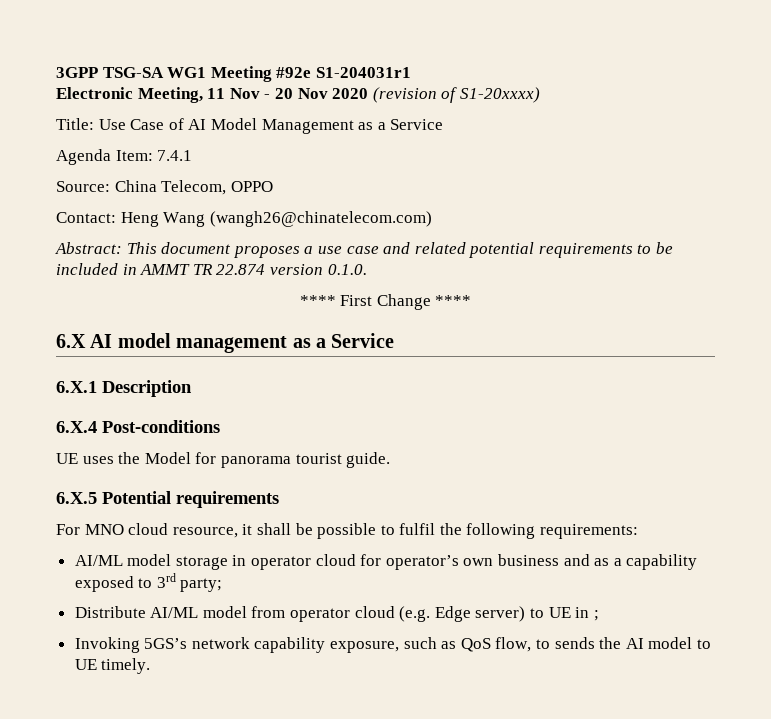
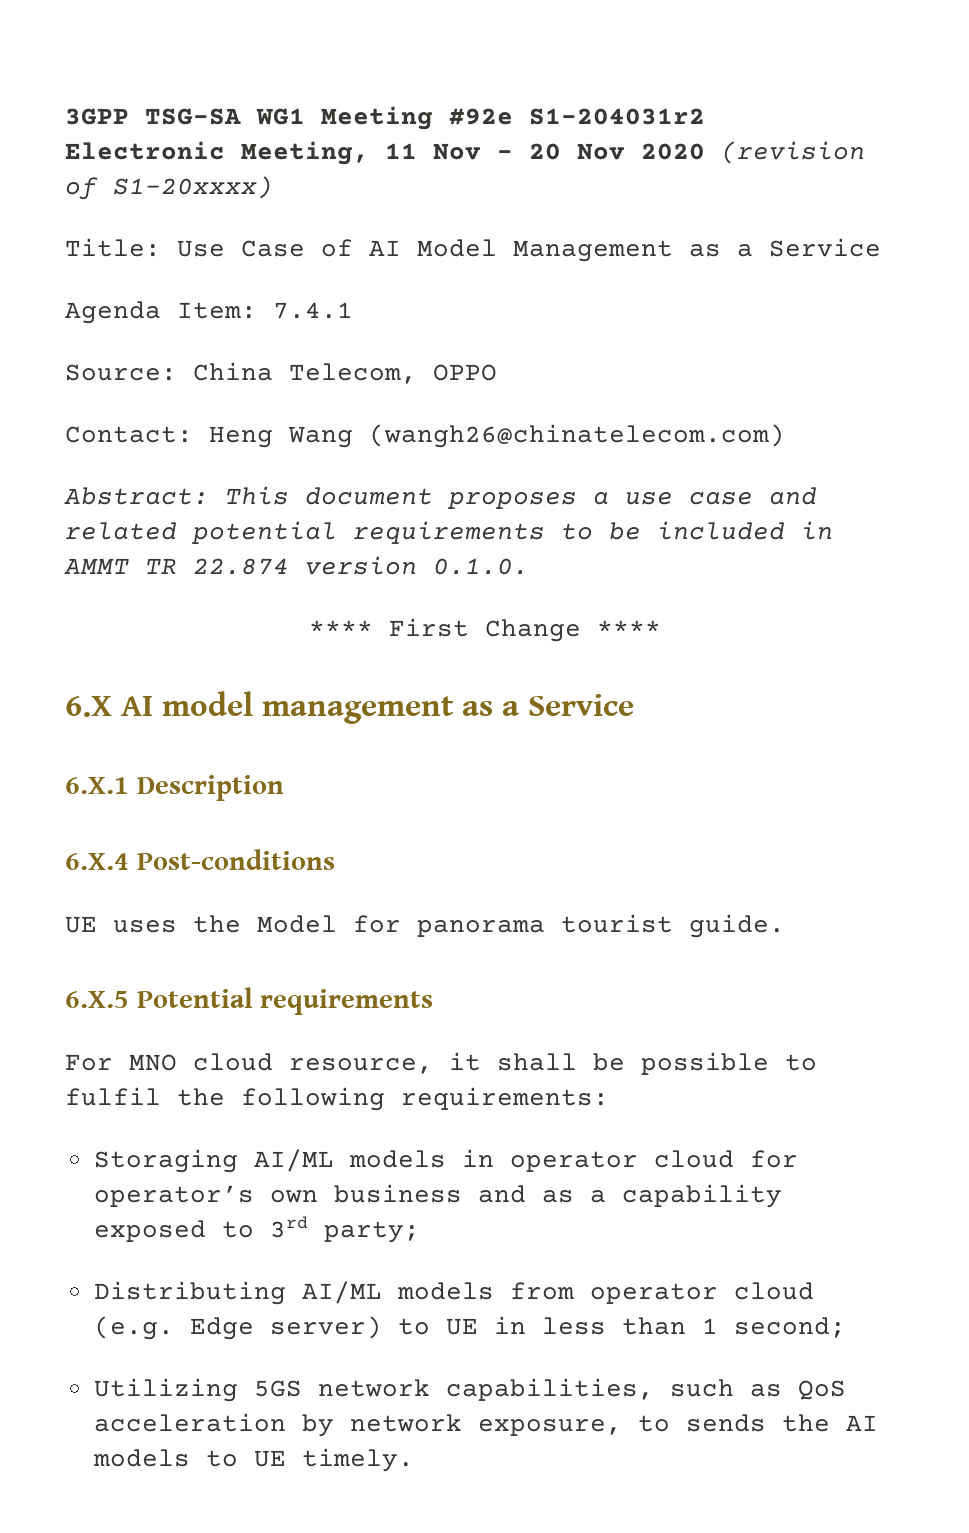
[315,67,411,78] S1-204031r1 -> [529,108,705,125] S1-204031r2
[74,554,228,570] AI/ML model storage -> [93,1149,446,1173] Storaging AI/ML models
[74,606,247,618] Distribute AI/ML model -> [93,1281,494,1305] Distributing AI/ML models
[593,610,599,621] [74,637,532,653] ; // Invoking 5GS’s network capability exposure, such as QoS flow, -> [541,1317,846,1338] [93,1378,846,1402] [93,1413,622,1437] less than 1 second; // Utilizing 5GS network capabilities, such as QoS acceleration by network exposure,
[648,637,693,649] model -> [92,1449,190,1467] models

